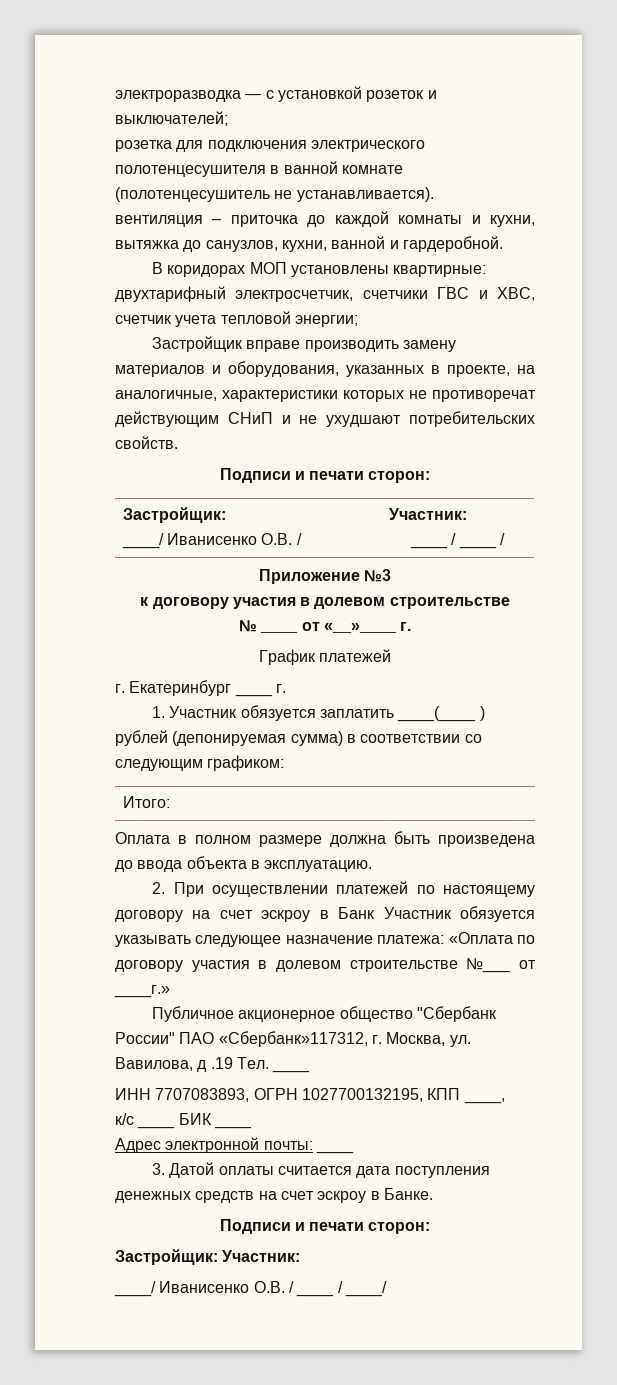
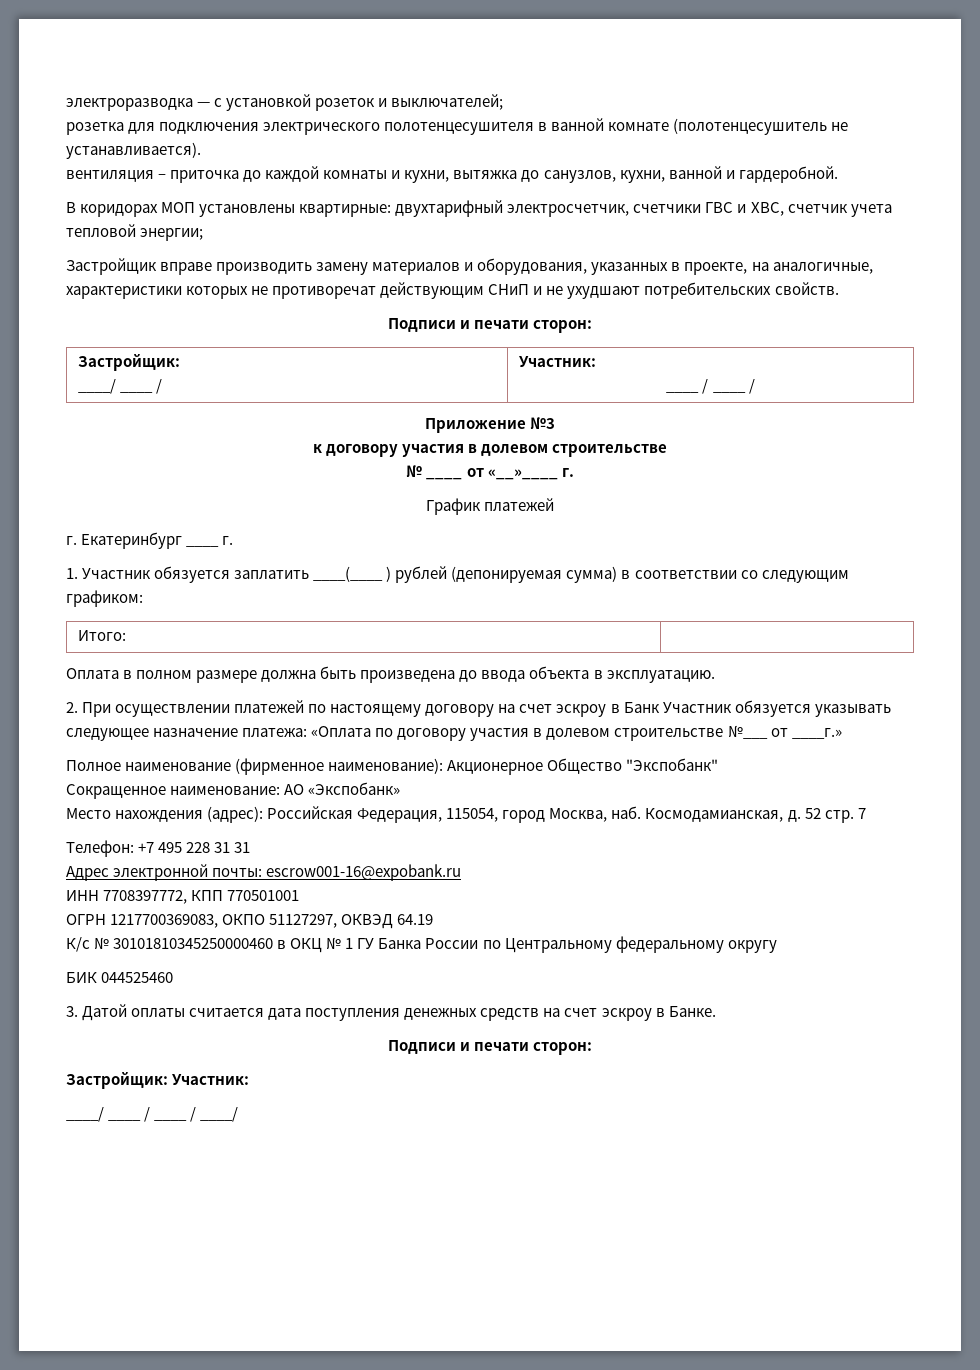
[166,533,293,545] Иванисенко О.В. -> [119,391,153,393] ____
[152,1006,498,1022] [115,1031,471,1047] [115,1057,269,1072] [272,1069,311,1073] [115,1088,505,1104] [115,1113,134,1125] [137,1125,176,1129] [178,1113,212,1125] [213,1125,252,1129] [115,1137,313,1153] [315,1150,354,1154] Публичное акционерное общество "Сбербанк России" ПАО «Сбербанк»117312, г. Москва, ул. Вавилова, д .19 Тел. ____ // ИНН 7707083893, ОГРН 1027700132195, КПП ____, // к/с ____ БИК ____ // Адрес электронной почты: ____ -> [66,758,719,775] [66,782,401,799] [66,806,866,823] [66,840,251,857] [66,864,462,881] [66,890,300,904] [66,914,434,929] [66,936,777,953] [66,972,174,983] Полное наименование (фирменное наименование): Акционерное Общество "Экспобанк" // Сокращенное наименование: АО «Экспобанк» // Место нахождения (адрес): Российская Федерация, 115054, город Москва, наб. Космодамианская, д. 52 стр. 7 // Телефон: +7 495 228 31 31 // Адрес электронной почты: escrow001-16@expobank.ru // ИНН 7708397772, КПП 770501001 // ОГРН 1217700369083, ОКПО 51127297, ОКВЭД 64.19 // К/с № 30101810345250000460 в ОКЦ № 1 ГУ Банка России по Центральному федеральному округу // БИК 044525460
[159,1281,285,1293] Иванисенко О.В. -> [108,1119,142,1121] ____

